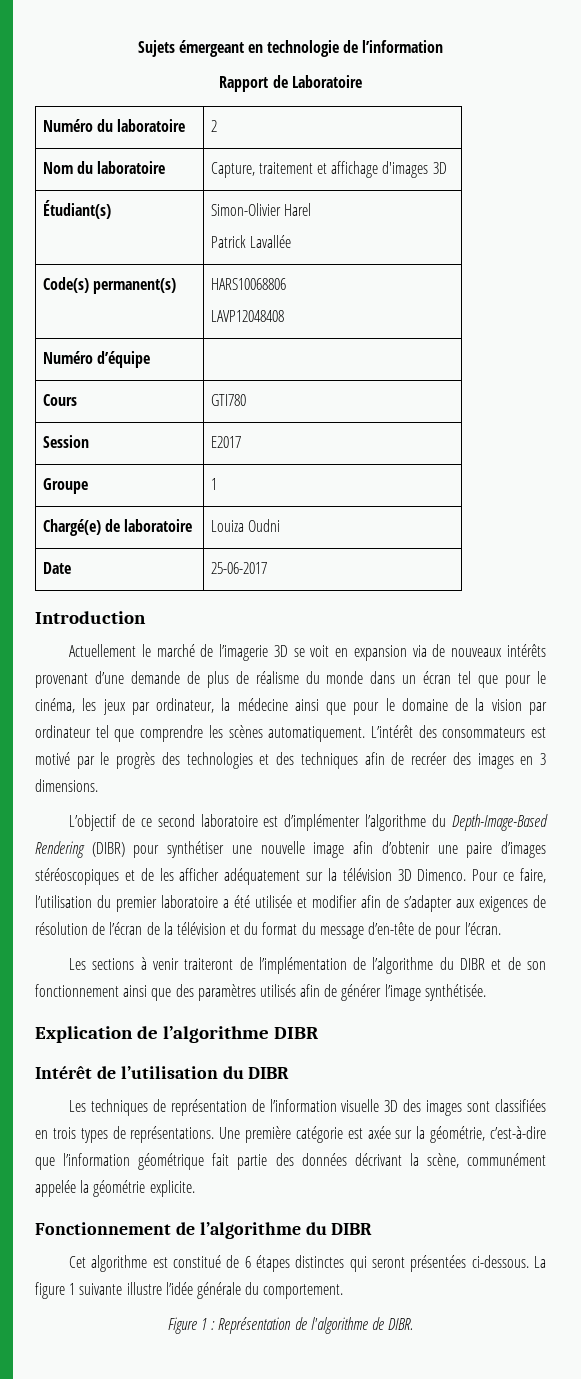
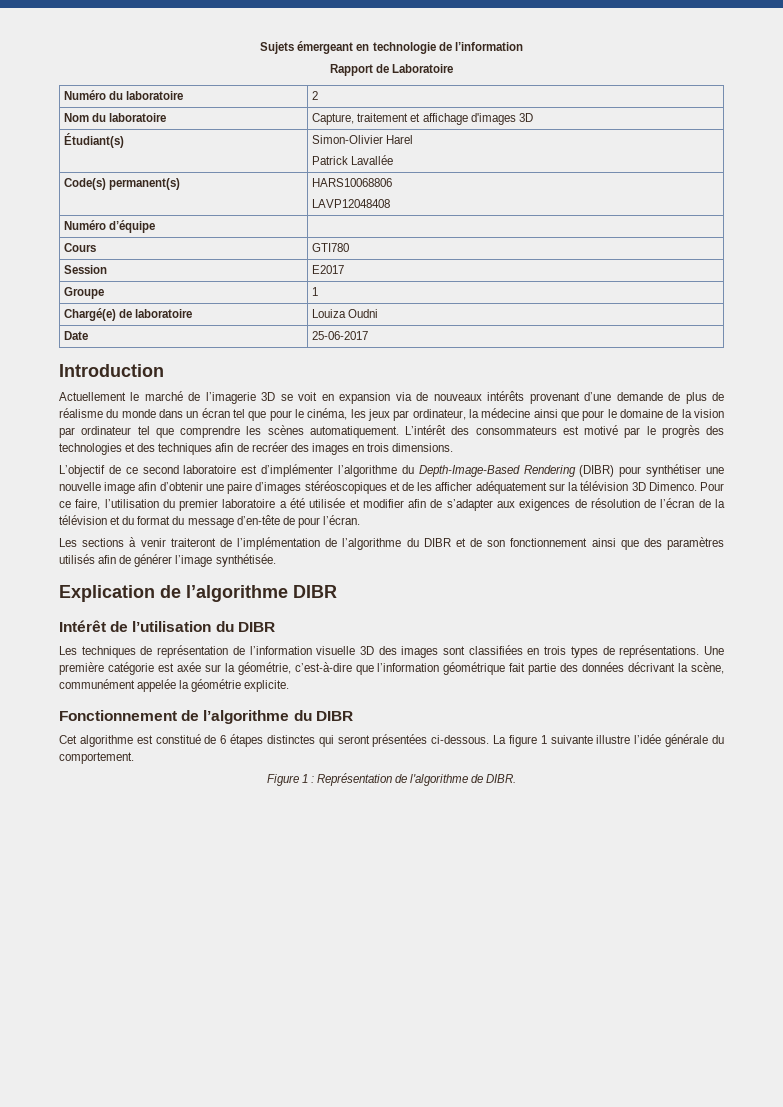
[540,753,547,765] 3 -> [367,443,390,452] trois

